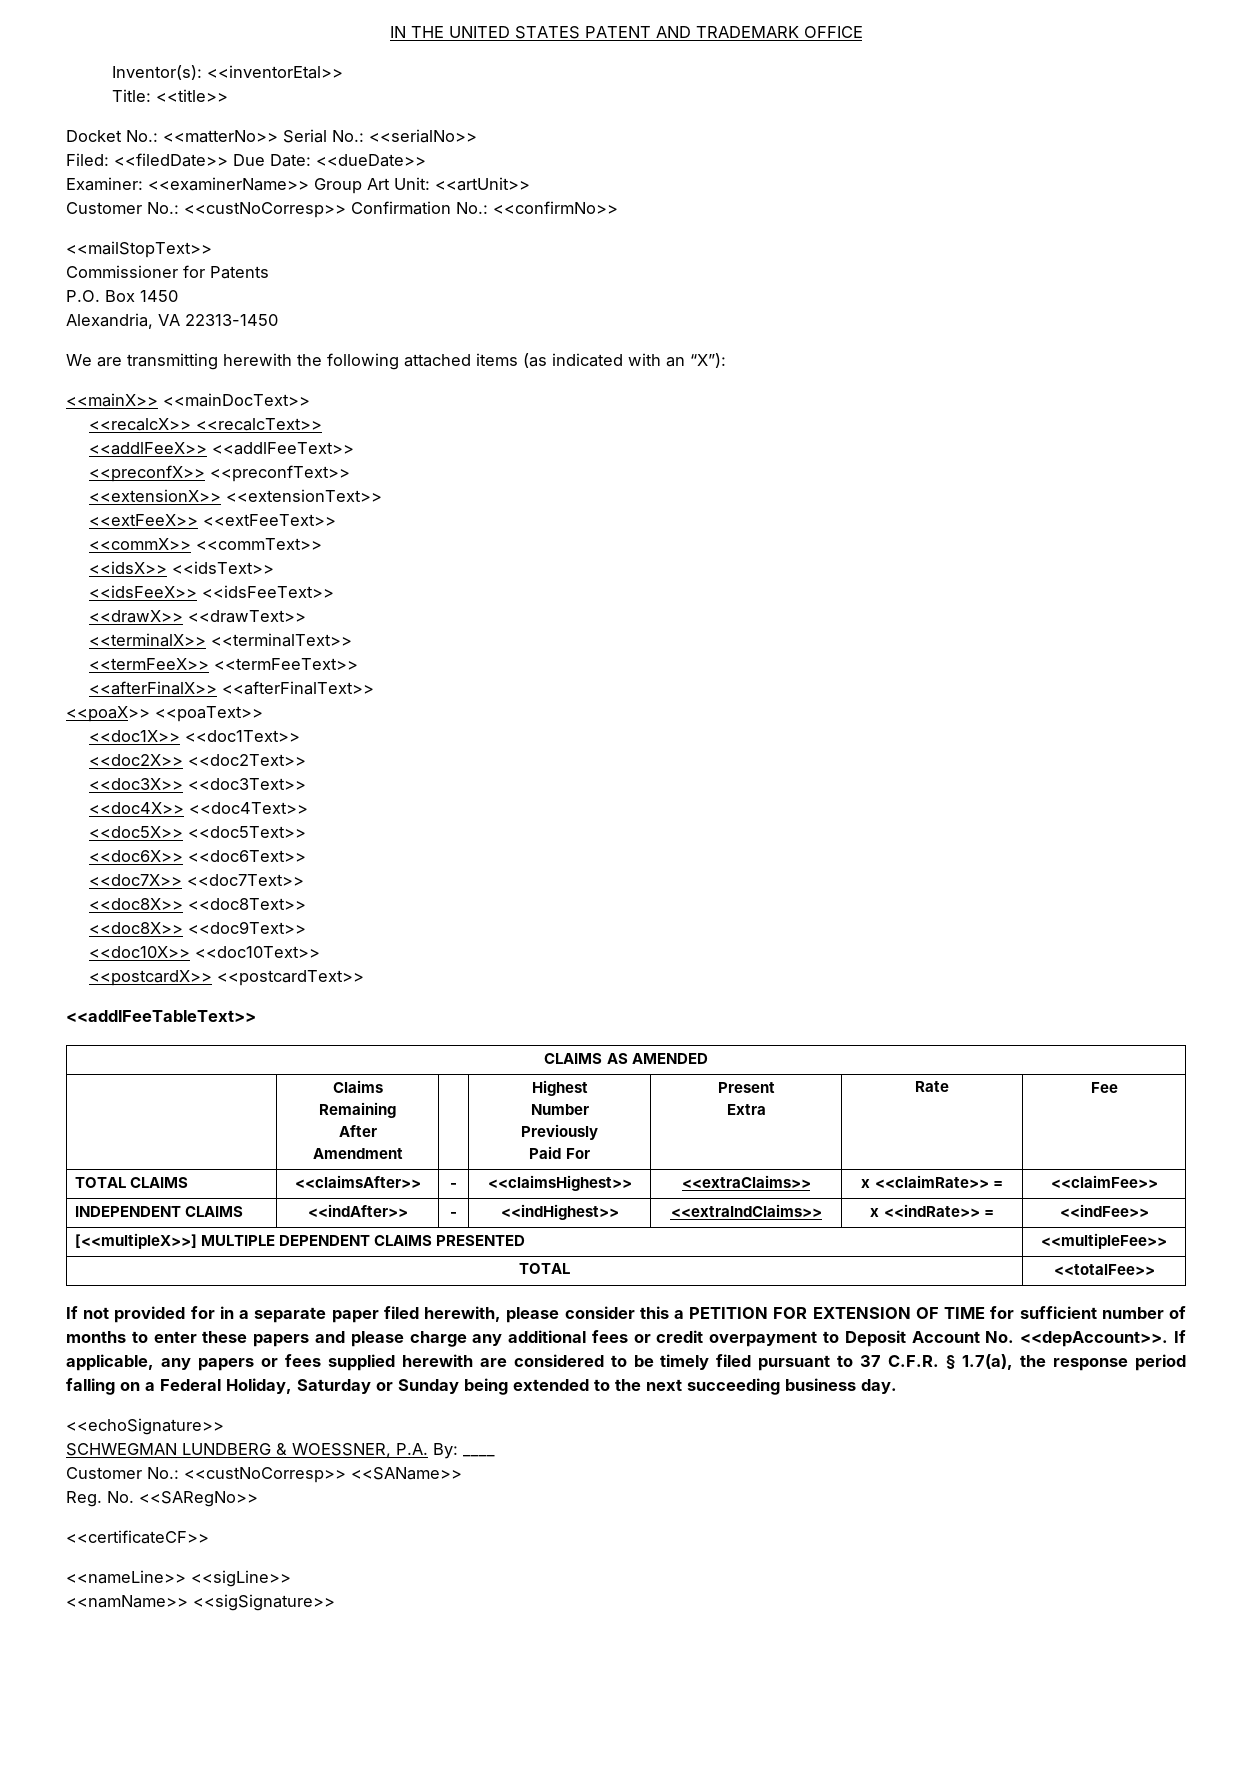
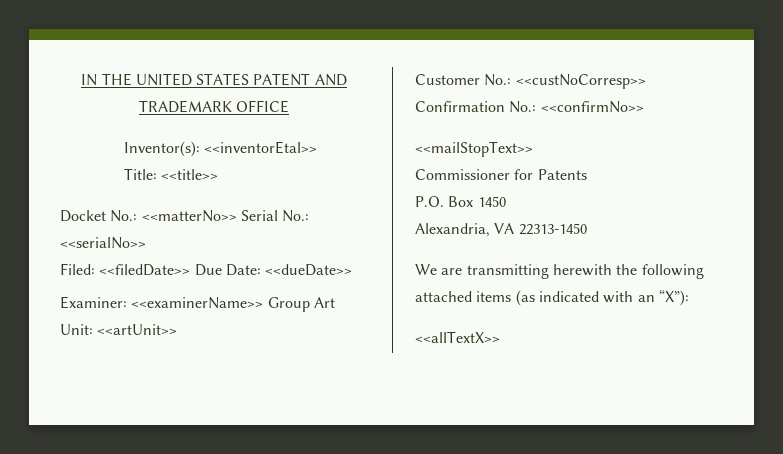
[66,393,310,407] [89,418,323,431] [89,442,355,455] [89,465,351,482] [89,489,383,502] [89,514,337,526] [89,538,323,550] [89,561,275,574] [89,585,335,598] [89,610,307,623] [89,633,353,647] [89,658,359,670] [89,681,375,695] [66,706,263,722] [89,730,301,742] [89,754,307,766] [89,778,307,790] [89,802,309,814] [89,826,307,838] [89,850,307,862] [89,874,305,886] [89,898,307,910] [89,921,307,934] [89,946,321,958] [89,970,365,986] [66,1010,256,1022] [544,1053,708,1064] [332,1080,383,1093] [319,1102,396,1118] [338,1125,377,1137] [312,1148,403,1159] [531,1080,588,1096] [530,1104,589,1115] [521,1124,598,1140] [529,1146,590,1159] [717,1082,775,1093] [726,1104,766,1115] [915,1081,949,1092] [1090,1082,1118,1093] [75,1177,189,1188] [294,1175,421,1188] [450,1183,457,1188] [487,1175,632,1191] [681,1175,811,1188] [861,1175,1003,1188] [1050,1175,1158,1188] [75,1206,244,1217] [307,1204,408,1217] [450,1212,457,1217] [500,1204,619,1220] [670,1204,822,1217] [870,1204,994,1217] [1059,1204,1149,1217] [75,1233,526,1249] [1041,1233,1167,1249] [519,1263,570,1274] [1053,1264,1155,1275] [66,1306,1187,1323] [66,1330,1186,1347] [66,1354,1187,1371] [66,1378,897,1395] [66,1418,224,1435] [66,1443,495,1459] [66,1467,462,1483] [66,1491,258,1507] [66,1530,209,1544] [66,1570,291,1587] [66,1594,335,1611] <<mainX>> <<mainDocText>> // <<recalcX>> <<recalcText>> // <<addlFeeX>> <<addlFeeText>> // <<preconfX>> <<preconfText>> // <<extensionX>> <<extensionText>> // <<extFeeX>> <<extFeeText>> // <<commX>> <<commText>> // <<idsX>> <<idsText>> // <<idsFeeX>> <<idsFeeText>> // <<drawX>> <<drawText>> // <<terminalX>> <<terminalText>> // <<termFeeX>> <<termFeeText>> // <<afterFinalX>> <<afterFinalText>> // <<poaX>> <<poaText>> // <<doc1X>> <<doc1Text>> // <<doc2X>> <<doc2Text>> // <<doc3X>> <<doc3Text>> // <<doc4X>> <<doc4Text>> // <<doc5X>> <<doc5Text>> // <<doc6X>> <<doc6Text>> // <<doc7X>> <<doc7Text>> // <<doc8X>> <<doc8Text>> // <<doc8X>> <<doc9Text>> // <<doc10X>> <<doc10Text>> // <<postcardX>> <<postcardText>> // <<addlFeeTableText>> // CLAIMS AS AMENDED // | Claims // Remaining // After // Amendment | | Highest // Number // Previously // Paid For | Present // Extra | Rate | Fee // TOTAL CLAIMS | <<claimsAfter>> | - | <<claimsHighest>> | <<extraClaims>> | x <<claimRate>> = | <<claimFee>> // INDEPENDENT CLAIMS | <<indAfter>> | - | <<indHighest>> | <<extraIndClaims>> | x <<indRate>> = | <<indFee>> // [<<multipleX>>] MULTIPLE DEPENDENT CLAIMS PRESENTED | <<multipleFee>> // TOTAL | <<totalFee>> // If not provided for in a separate paper filed herewith, please consider this a PETITION FOR EXTENSION OF TIME for sufficient number of months to enter these papers and please charge any additional fees or credit overpayment to Deposit Account No. <<depAccount>>. If applicable, any papers or fees supplied herewith are considered to be timely filed pursuant to 37 C.F.R. § 1.7(a), the response period falling on a Federal Holiday, Saturday or Sunday being extended to the next succeeding business day. // <<echoSignature>> // SCHWEGMAN LUNDBERG & WOESSNER, P.A. By: ____ // Customer No.: <<custNoCorresp>> <<SAName>> // Reg. No. <<SARegNo>> // <<certificateCF>> // <<nameLine>> <<sigLine>> // <<namName>> <<sigSignature>> -> [415,331,500,343] <<allTextX>>

